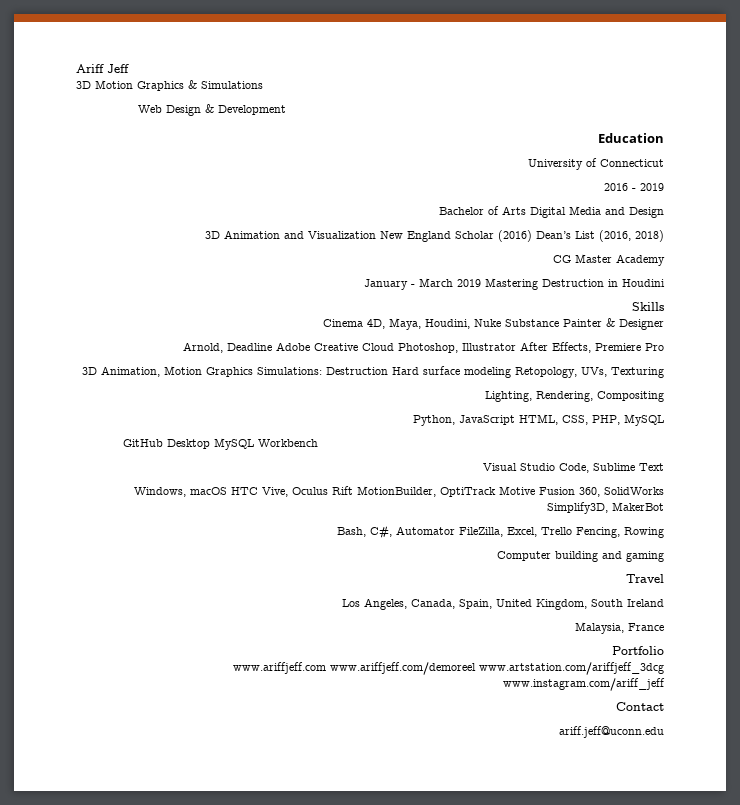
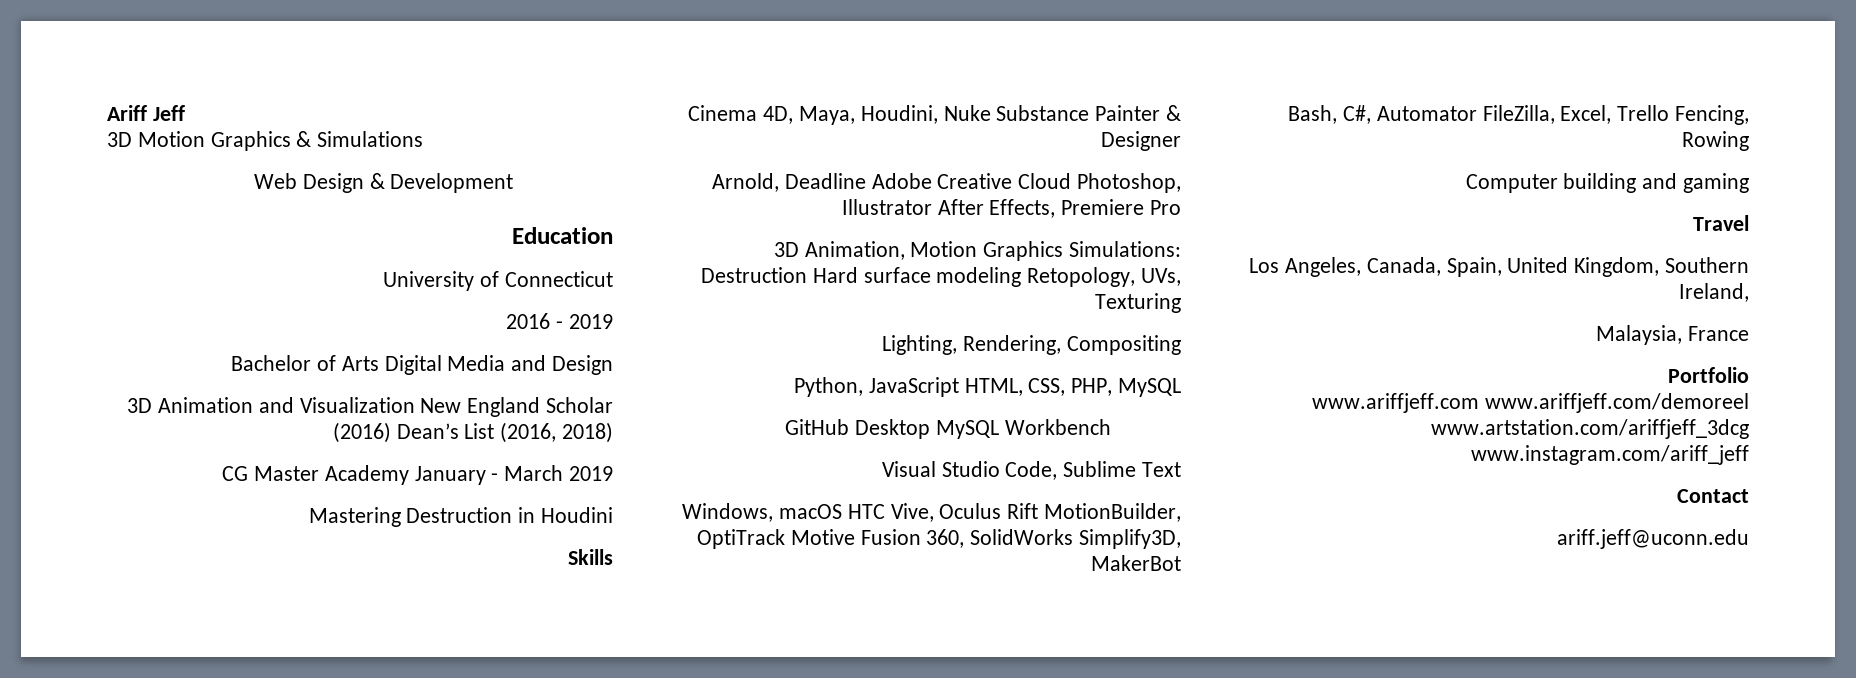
(665, 260) // -> (409, 475) none
(481, 283) none -> (613, 473) //
[591,599,664,607] South Ireland -> [1665,257,1749,273] [1679,283,1749,302] Southern Ireland,

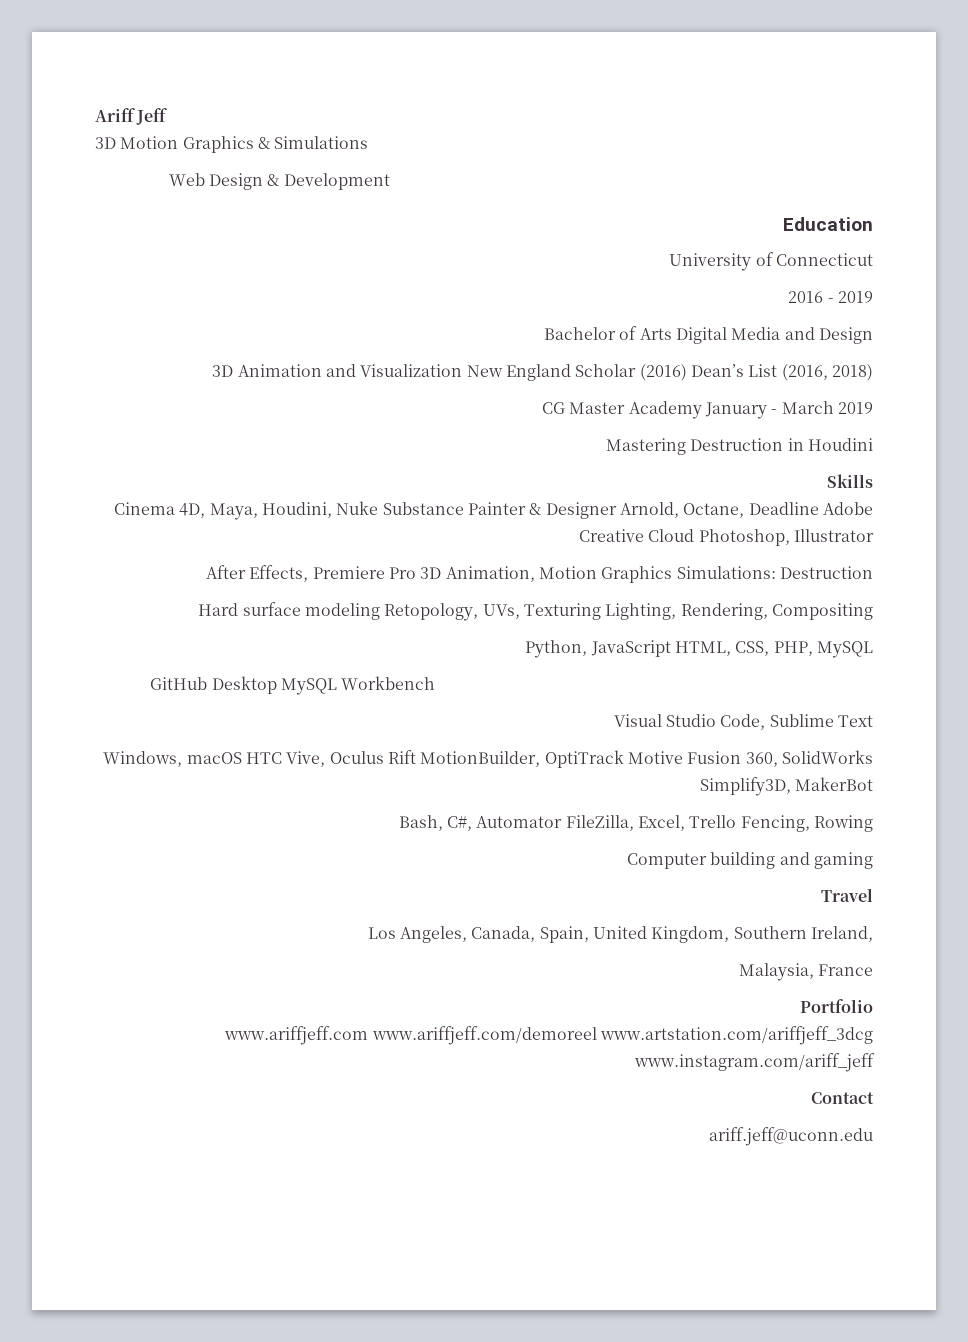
[711,173,779,192] // Arnold, -> [620,502,745,518] Arnold, Octane,
(932, 207) none -> (875, 535) //
(1181, 207) // -> (417, 573) none
(807, 275) none -> (873, 572) //
(1181, 303) // -> (602, 611) none

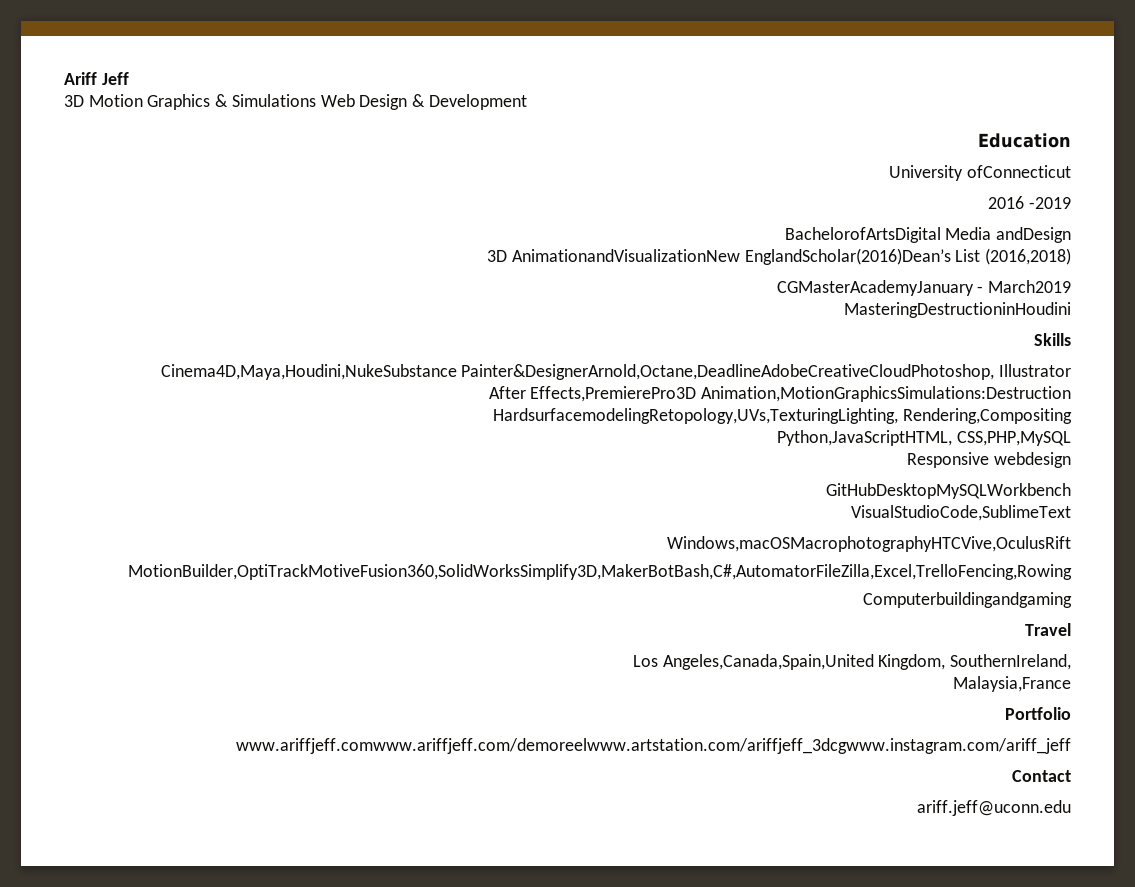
(369, 142) // -> (316, 100) none
[755,252,874,266] of Connecticut -> [967,165,1071,178] ofConnecticut
[827,291,874,303] [544,326,874,344] [212,364,874,381] [542,401,874,419] [606,438,874,455] [827,474,873,488] [114,501,874,520] [579,529,875,546] [206,565,873,583] [198,602,874,621] [525,640,874,658] [150,676,436,695] [613,714,874,730] [103,750,874,768] [699,777,874,796] [398,815,874,832] [627,852,874,869] [821,888,873,902] [367,926,874,943] [738,963,874,981] [800,999,873,1013] [224,1026,873,1045] [634,1053,875,1072] - 2019 // Bachelor of Arts Digital Media and Design // 3D Animation and Visualization New England Scholar (2016) Dean’s List (2016, 2018) // CG Master Academy January - March 2019 // Mastering Destruction in Houdini // Skills // Cinema 4D, Maya, Houdini, Nuke Substance Painter & Designer Arnold, Octane, Deadline Adobe Creative Cloud Photoshop, Illustrator // After Effects, Premiere Pro 3D Animation, Motion Graphics Simulations: Destruction // Hard surface modeling Retopology, UVs, Texturing Lighting, Rendering, Compositing // Python, JavaScript HTML, CSS, PHP, MySQL // GitHub Desktop MySQL Workbench // Visual Studio Code, Sublime Text // Windows, macOS HTC Vive, Oculus Rift MotionBuilder, OptiTrack Motive Fusion 360, SolidWorks Simplify3D, MakerBot // Bash, C#, Automator FileZilla, Excel, Trello Fencing, Rowing // Computer building and gaming // Travel // Los Angeles, Canada, Spain, United Kingdom, Southern Ireland, // Malaysia, France // Portfolio // www.ariffjeff.com www.ariffjeff.com/demoreel www.artstation.com/ariffjeff_3dcg www.instagram.com/ariff_jeff -> [1029,197,1071,209] [784,227,1071,243] [487,248,1071,265] [776,280,1071,296] [844,302,1071,318] [1034,333,1071,346] [160,364,1071,380] [488,386,1071,402] [493,408,1072,424] [777,430,1071,446] [907,452,1071,468] [826,483,1071,499] [851,505,1071,521] [667,536,1071,552] [128,564,1072,580] [863,592,1072,608] [1025,623,1071,636] [632,654,1071,670] [953,676,1071,692] [1005,707,1071,720] [236,738,1071,754] -2019 // BachelorofArtsDigital Media andDesign // 3D AnimationandVisualizationNew EnglandScholar(2016)Dean’s List (2016,2018) // CGMasterAcademyJanuary - March2019 // MasteringDestructioninHoudini // Skills // Cinema4D,Maya,Houdini,NukeSubstance Painter&DesignerArnold,Octane,DeadlineAdobeCreativeCloudPhotoshop, Illustrator // After Effects,PremierePro3D Animation,MotionGraphicsSimulations:Destruction // HardsurfacemodelingRetopology,UVs,TexturingLighting, Rendering,Compositing // Python,JavaScriptHTML, CSS,PHP,MySQL // Responsive webdesign // GitHubDesktopMySQLWorkbench // VisualStudioCode,SublimeText // Windows,macOSMacrophotographyHTCVive,OculusRift // MotionBuilder,OptiTrackMotiveFusion360,SolidWorksSimplify3D,MakerBotBash,C#,AutomatorFileZilla,Excel,TrelloFencing,Rowing // Computerbuildingandgaming // Travel // Los Angeles,Canada,Spain,United Kingdom, SouthernIreland, // Malaysia,France // Portfolio // www.ariffjeff.comwww.ariffjeff.com/demoreelwww.artstation.com/ariffjeff_3dcgwww.instagram.com/ariff_jeff

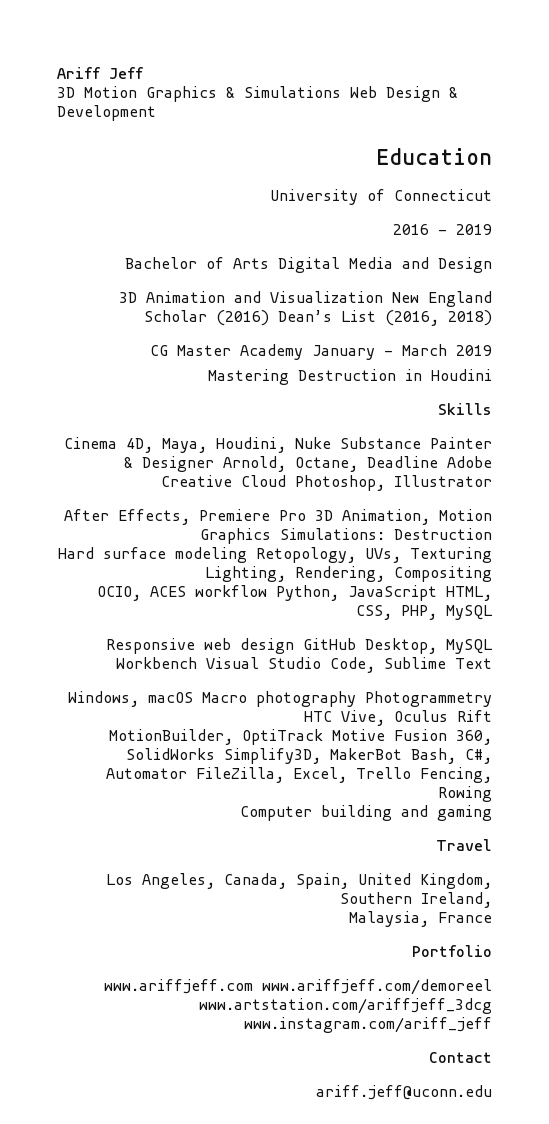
[967,165,1071,178] ofConnecticut -> [367,189,492,201] of Connecticut
[1029,197,1071,209] [784,227,1071,243] [487,248,1071,265] [776,280,1071,296] [844,302,1071,318] [1034,333,1071,346] [160,364,1071,380] [488,386,1071,402] [493,408,1072,424] [777,430,1071,446] [907,452,1071,468] [826,483,1071,499] [851,505,1071,521] [667,536,1071,552] [128,564,1072,580] [863,592,1072,608] [1025,623,1071,636] [632,654,1071,670] [953,676,1071,692] [1005,707,1071,720] [236,738,1071,754] -2019 // BachelorofArtsDigital Media andDesign // 3D AnimationandVisualizationNew EnglandScholar(2016)Dean’s List (2016,2018) // CGMasterAcademyJanuary - March2019 // MasteringDestructioninHoudini // Skills // Cinema4D,Maya,Houdini,NukeSubstance Painter&DesignerArnold,Octane,DeadlineAdobeCreativeCloudPhotoshop, Illustrator // After Effects,PremierePro3D Animation,MotionGraphicsSimulations:Destruction // HardsurfacemodelingRetopology,UVs,TexturingLighting, Rendering,Compositing // Python,JavaScriptHTML, CSS,PHP,MySQL // Responsive webdesign // GitHubDesktopMySQLWorkbench // VisualStudioCode,SublimeText // Windows,macOSMacrophotographyHTCVive,OculusRift // MotionBuilder,OptiTrackMotiveFusion360,SolidWorksSimplify3D,MakerBotBash,C#,AutomatorFileZilla,Excel,TrelloFencing,Rowing // Computerbuildingandgaming // Travel // Los Angeles,Canada,Spain,United Kingdom, SouthernIreland, // Malaysia,France // Portfolio // www.ariffjeff.comwww.ariffjeff.com/demoreelwww.artstation.com/ariffjeff_3dcgwww.instagram.com/ariff_jeff -> [438,224,492,235] [125,257,492,273] [119,291,492,307] [144,310,492,326] [150,344,492,360] [208,369,492,385] [438,403,492,415] [64,437,492,453] [124,456,492,472] [161,475,492,491] [64,509,492,525] [200,528,492,544] [58,547,492,563] [205,566,492,582] [97,585,492,601] [356,605,493,620] [106,638,493,654] [116,657,492,673] [68,691,492,707] [304,710,492,726] [109,729,492,745] [126,748,492,764] [106,767,492,783] [438,786,492,802] [240,805,492,821] [436,839,492,851] [106,873,492,889] [340,892,492,908] [349,911,492,927] [412,945,492,957] [104,979,492,995] [199,998,492,1014] [244,1017,492,1033] - 2019 // Bachelor of Arts Digital Media and Design // 3D Animation and Visualization New England Scholar (2016) Dean’s List (2016, 2018) // CG Master Academy January - March 2019 // Mastering Destruction in Houdini // Skills // Cinema 4D, Maya, Houdini, Nuke Substance Painter & Designer Arnold, Octane, Deadline Adobe Creative Cloud Photoshop, Illustrator // After Effects, Premiere Pro 3D Animation, Motion Graphics Simulations: Destruction // Hard surface modeling Retopology, UVs, Texturing Lighting, Rendering, Compositing // OCIO, ACES workflow Python, JavaScript HTML, CSS, PHP, MySQL // Responsive web design GitHub Desktop, MySQL Workbench Visual Studio Code, Sublime Text // Windows, macOS Macro photography Photogrammetry HTC Vive, Oculus Rift // MotionBuilder, OptiTrack Motive Fusion 360, SolidWorks Simplify3D, MakerBot Bash, C#, Automator FileZilla, Excel, Trello Fencing, Rowing // Computer building and gaming // Travel // Los Angeles, Canada, Spain, United Kingdom, Southern Ireland, // Malaysia, France // Portfolio // www.ariffjeff.com www.ariffjeff.com/demoreel www.artstation.com/ariffjeff_3dcg www.instagram.com/ariff_jeff

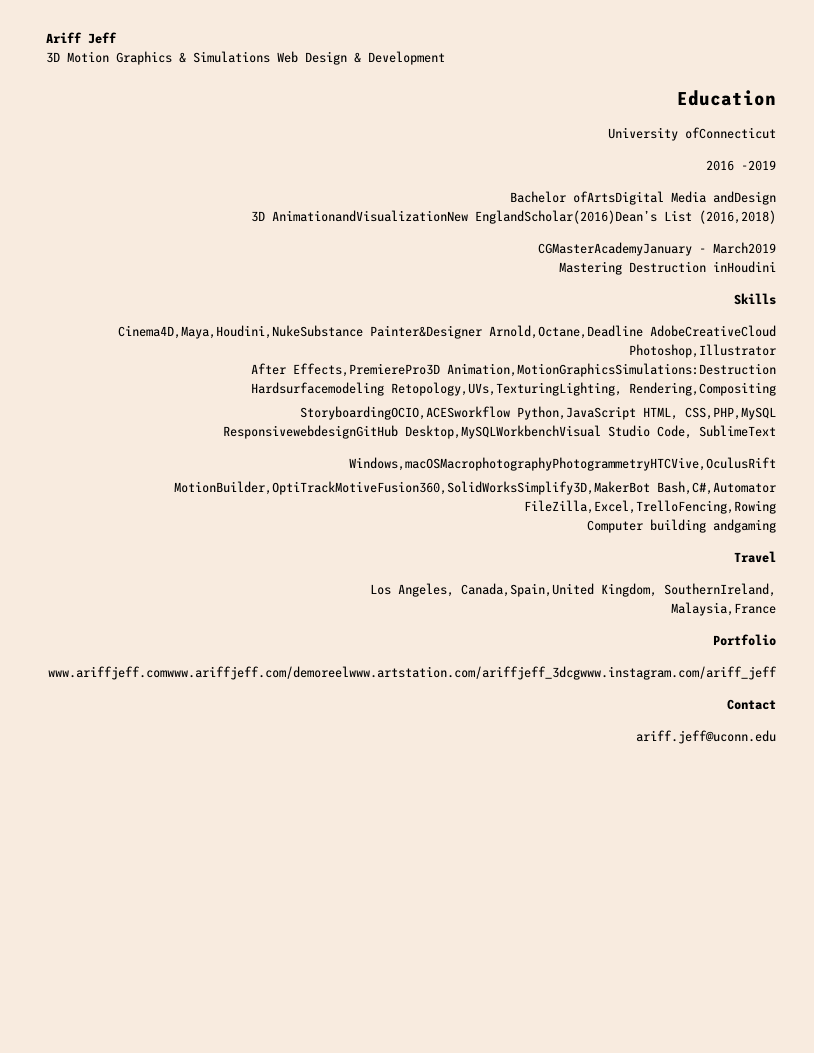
[367,189,492,201] of Connecticut -> [685,127,776,139] ofConnecticut
[438,224,492,235] - 2019 -> [741,160,776,171] -2019
[206,257,492,273] [119,291,492,307] [144,310,492,326] [150,344,492,360] of Arts Digital Media and Design // 3D Animation and Visualization New England Scholar (2016) Dean’s List (2016, 2018) // CG Master Academy January - March 2019 -> [573,191,776,205] [251,210,776,224] [538,242,776,256] ofArtsDigital Media andDesign // 3D AnimationandVisualizationNew EnglandScholar(2016)Dean’s List (2016,2018) // CGMasterAcademyJanuary - March2019
[405,369,492,381] in Houdini -> [713,261,776,273] inHoudini
[64,437,492,453] [124,456,492,472] [161,475,492,491] [64,509,492,525] [200,528,492,544] [58,547,492,563] [205,566,492,582] [97,585,492,601] [356,605,493,620] [106,638,493,654] [116,657,492,673] [68,691,492,707] [304,710,492,726] [109,729,492,745] [126,748,492,764] [106,767,492,783] [438,786,492,802] Cinema 4D, Maya, Houdini, Nuke Substance Painter & Designer Arnold, Octane, Deadline Adobe Creative Cloud Photoshop, Illustrator // After Effects, Premiere Pro 3D Animation, Motion Graphics Simulations: Destruction // Hard surface modeling Retopology, UVs, Texturing Lighting, Rendering, Compositing // OCIO, ACES workflow Python, JavaScript HTML, CSS, PHP, MySQL // Responsive web design GitHub Desktop, MySQL Workbench Visual Studio Code, Sublime Text // Windows, macOS Macro photography Photogrammetry HTC Vive, Oculus Rift // MotionBuilder, OptiTrack Motive Fusion 360, SolidWorks Simplify3D, MakerBot Bash, C#, Automator FileZilla, Excel, Trello Fencing, Rowing -> [118,325,776,339] [629,344,776,358] [251,363,776,377] [251,382,776,396] [300,406,776,420] [223,425,776,439] [349,457,776,471] [174,481,776,495] [524,500,776,514] Cinema4D,Maya,Houdini,NukeSubstance Painter&Designer Arnold,Octane,Deadline AdobeCreativeCloud Photoshop,Illustrator // After Effects,PremierePro3D Animation,MotionGraphicsSimulations:Destruction // Hardsurfacemodeling Retopology,UVs,TexturingLighting, Rendering,Compositing // StoryboardingOCIO,ACESworkflow Python,JavaScript HTML, CSS,PHP,MySQL // ResponsivewebdesignGitHub Desktop,MySQLWorkbenchVisual Studio Code, SublimeText // Windows,macOSMacrophotographyPhotogrammetryHTCVive,OculusRift // MotionBuilder,OptiTrackMotiveFusion360,SolidWorksSimplify3D,MakerBot Bash,C#,Automator FileZilla,Excel,TrelloFencing,Rowing
[401,805,492,821] and gaming -> [713,519,776,533] andgaming
[224,873,492,889] [340,892,492,908] [349,911,492,927] [412,945,492,957] [104,979,492,995] [199,998,492,1014] [244,1017,492,1033] Canada, Spain, United Kingdom, Southern Ireland, // Malaysia, France // Portfolio // www.ariffjeff.com www.ariffjeff.com/demoreel www.artstation.com/ariffjeff_3dcg www.instagram.com/ariff_jeff -> [461,583,776,597] [671,602,776,616] [713,634,776,646] [48,666,777,680] Canada,Spain,United Kingdom, SouthernIreland, // Malaysia,France // Portfolio // www.ariffjeff.comwww.ariffjeff.com/demoreelwww.artstation.com/ariffjeff_3dcgwww.instagram.com/ariff_jeff

